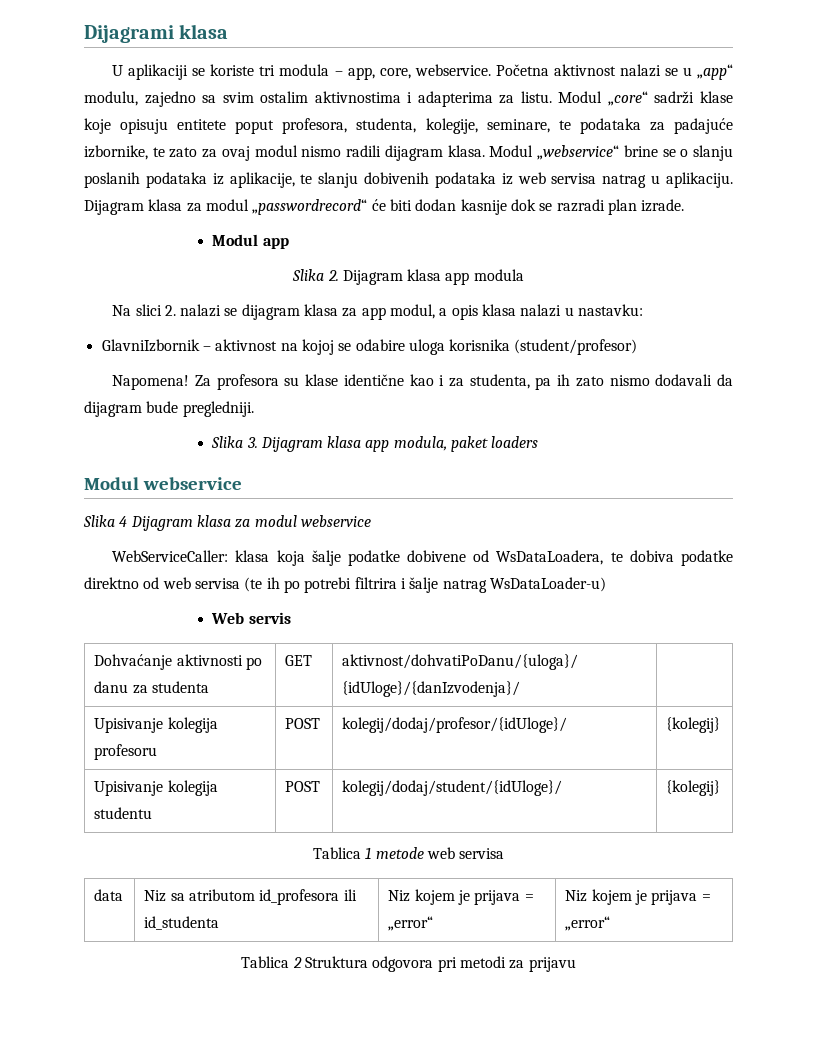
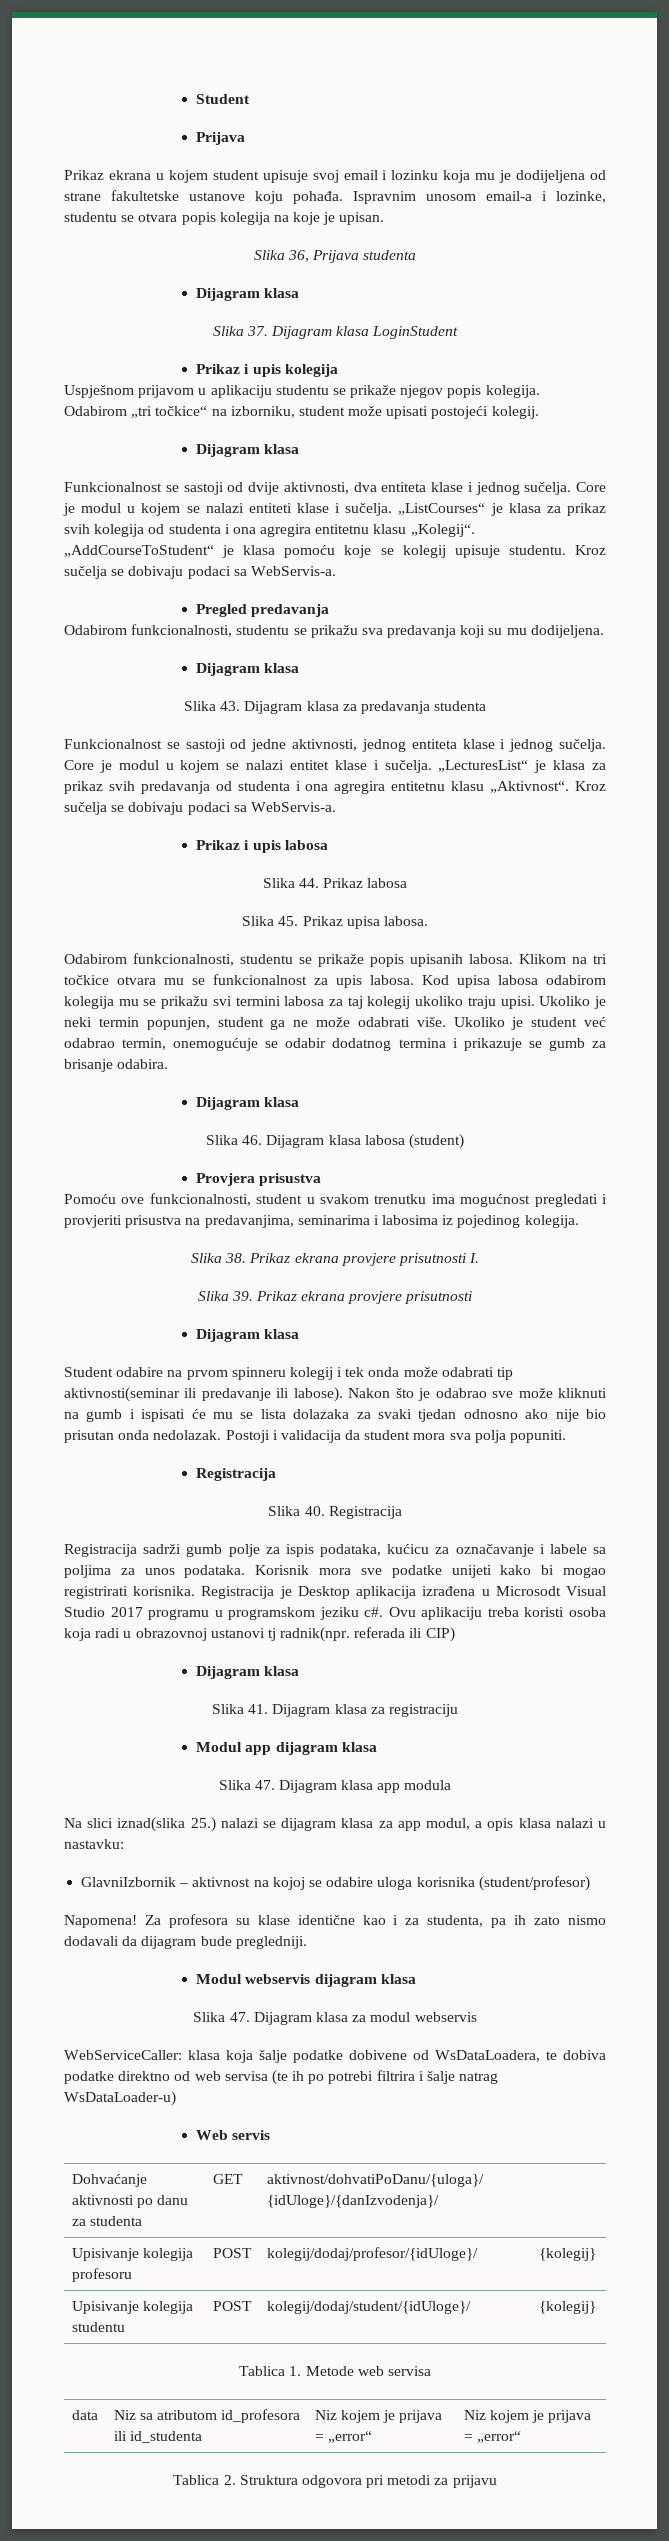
[84,24,229,43] [112,64,734,80] [84,91,734,107] [84,118,734,134] [84,145,734,161] [84,172,733,188] [84,199,685,215] Dijagrami klasa // U aplikaciji se koriste tri modula – app, core, webservice. Početna aktivnost nalazi se u „app“ modulu, zajedno sa svim ostalim aktivnostima i adapterima za listu. Modul „core“ sadrži klase koje opisuju entitete poput profesora, studenta, kolegije, seminare, te podataka za padajuće izbornike, te zato za ovaj modul nismo radili dijagram klasa. Modul „webservice“ brine se o slanju poslanih podataka iz aplikacije, te slanju dobivenih podataka iz web servisa natrag u aplikaciju. Dijagram klasa za modul „passwordrecord“ će biti dodan kasnije dok se razradi plan izrade. -> [196,94,251,104] [196,132,246,145] [64,170,607,183] [64,190,606,204] [64,212,385,225] [253,250,417,263] [196,288,300,301] [212,326,459,339] [196,364,338,377] [64,385,540,398] [64,406,539,419] [196,444,300,457] [64,482,606,495] [63,503,607,516] [64,524,475,537] [64,545,606,558] [64,566,336,579] [196,604,330,617] [64,624,604,638] [196,663,300,676] [183,701,487,714] [64,739,606,752] [64,760,606,773] [64,781,607,794] [64,802,336,815] [196,840,328,853] [262,878,408,888] [242,916,428,929] [64,953,607,967] [64,974,606,988] [64,996,607,1009] [64,1017,606,1030] [64,1038,606,1051] [64,1059,169,1072] [196,1097,300,1110] [206,1134,464,1149] [196,1173,322,1186] [64,1193,607,1207] [64,1215,579,1228] [190,1253,480,1266] [197,1291,473,1304] [196,1329,300,1342] [64,1367,514,1380] [64,1387,607,1402] [64,1409,606,1422] [64,1430,567,1443] [196,1468,277,1481] [268,1506,402,1519] [64,1544,607,1557] [64,1565,606,1578] [64,1586,606,1599] [64,1607,607,1620] [64,1627,455,1642] [196,1666,300,1679] [212,1704,458,1717] Student // Prijava // Prikaz ekrana u kojem student upisuje svoj email i lozinku koja mu je dodijeljena od strane fakultetske ustanove koju pohađa. Ispravnim unosom email-a i lozinke, studentu se otvara popis kolegija na koje je upisan. // Slika 36, Prijava studenta // Dijagram klasa // Slika 37. Dijagram klasa LoginStudent // Prikaz i upis kolegija // Uspješnom prijavom u aplikaciju studentu se prikaže njegov popis kolegija. Odabirom „tri točkice“ na izborniku, student može upisati postojeći kolegij. // Dijagram klasa // Funkcionalnost se sastoji od dvije aktivnosti, dva entiteta klase i jednog sučelja. Core je modul u kojem se nalazi entiteti klase i sučelja. „ListCourses“ je klasa za prikaz svih kolegija od studenta i ona agregira entitetnu klasu „Kolegij“. „AddCourseToStudent“ je klasa pomoću koje se kolegij upisuje studentu. Kroz sučelja se dobivaju podaci sa WebServis-a. // Pregled predavanja // Odabirom funkcionalnosti, studentu se prikažu sva predavanja koji su mu dodijeljena. // Dijagram klasa // Slika 43. Dijagram klasa za predavanja studenta // Funkcionalnost se sastoji od jedne aktivnosti, jednog entiteta klase i jednog sučelja. Core je modul u kojem se nalazi entitet klase i sučelja. „LecturesList“ je klasa za prikaz svih predavanja od studenta i ona agregira entitetnu klasu „Aktivnost“. Kroz sučelja se dobivaju podaci sa WebServis-a. // Prikaz i upis labosa // Slika 44. Prikaz labosa // Slika 45. Prikaz upisa labosa. // Odabirom funkcionalnosti, studentu se prikaže popis upisanih labosa. Klikom na tri točkice otvara mu se funkcionalnost za upis labosa. Kod upisa labosa odabirom kolegija mu se prikažu svi termini labosa za taj kolegij ukoliko traju upisi. Ukoliko je neki termin popunjen, student ga ne može odabrati više. Ukoliko je student već odabrao termin, onemogućuje se odabir dodatnog termina i prikazuje se gumb za brisanje odabira. // Dijagram klasa // Slika 46. Dijagram klasa labosa (student) // Provjera prisustva // Pomoću ove funkcionalnosti, student u svakom trenutku ima mogućnost pregledati i provjeriti prisustva na predavanjima, seminarima i labosima iz pojedinog kolegija. // Slika 38. Prikaz ekrana provjere prisutnosti I. // Slika 39. Prikaz ekrana provjere prisutnosti // Dijagram klasa // Student odabire na prvom spinneru kolegij i tek onda može odabrati tip aktivnosti(seminar ili predavanje ili labose). Nakon što je odabrao sve može kliknuti na gumb i ispisati će mu se lista dolazaka za svaki tjedan odnosno ako nije bio prisutan onda nedolazak. Postoji i validacija da student mora sva polja popuniti. // Registracija // Slika 40. Registracija // Registracija sadrži gumb polje za ispis podataka, kućicu za označavanje i labele sa poljima za unos podataka. Korisnik mora sve podatke unijeti kako bi mogao registrirati korisnika. Registracija je Desktop aplikacija izrađena u Microsodt Visual Studio 2017 programu u programskom jeziku c#. Ovu aplikaciju treba koristi osoba koja radi u obrazovnoj ustanovi tj radnik(npr. referada ili CIP) // Dijagram klasa // Slika 41. Dijagram klasa za registraciju
[292,269,339,281] // Slika 2. -> [275,1742,377,1755] [218,1780,275,1790] dijagram klasa // Slika 47.
[164,305,176,316] 2. -> [117,1817,216,1832] iznad(slika 25.)
[211,436,539,452] [84,477,242,490] [83,515,371,531] Slika 3. Dijagram klasa app modula, paket loaders // Modul webservice // Slika 4 Dijagram klasa za modul webservice -> [196,1974,416,1987] [193,2012,477,2025] Modul webservis dijagram klasa // Slika 47. Dijagram klasa za modul webservis
[365,847,424,859] 1 metode -> [289,2366,354,2376] 1. Metode
[292,957,302,968] 2 -> [223,2475,236,2485] 2.

